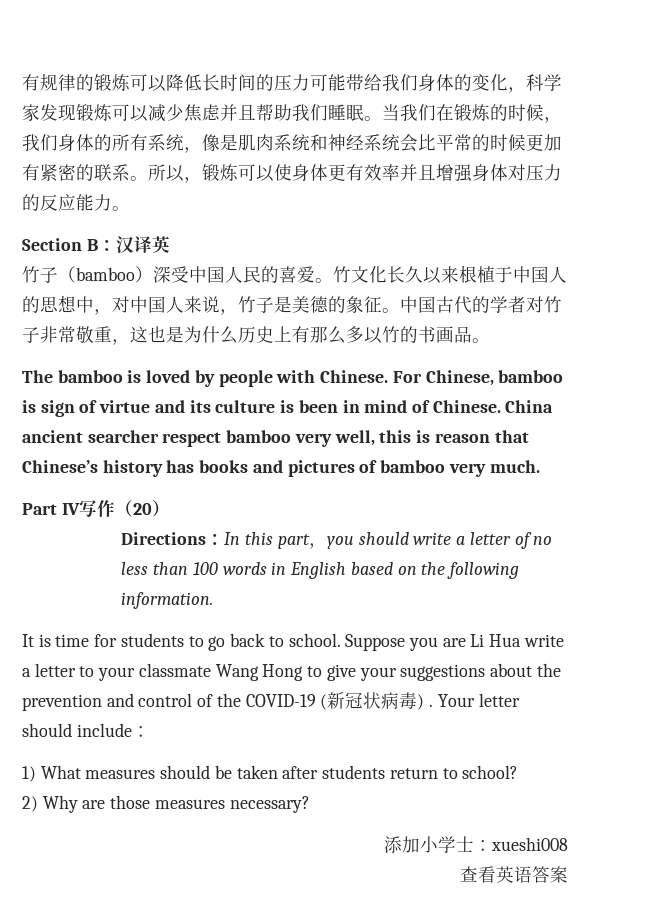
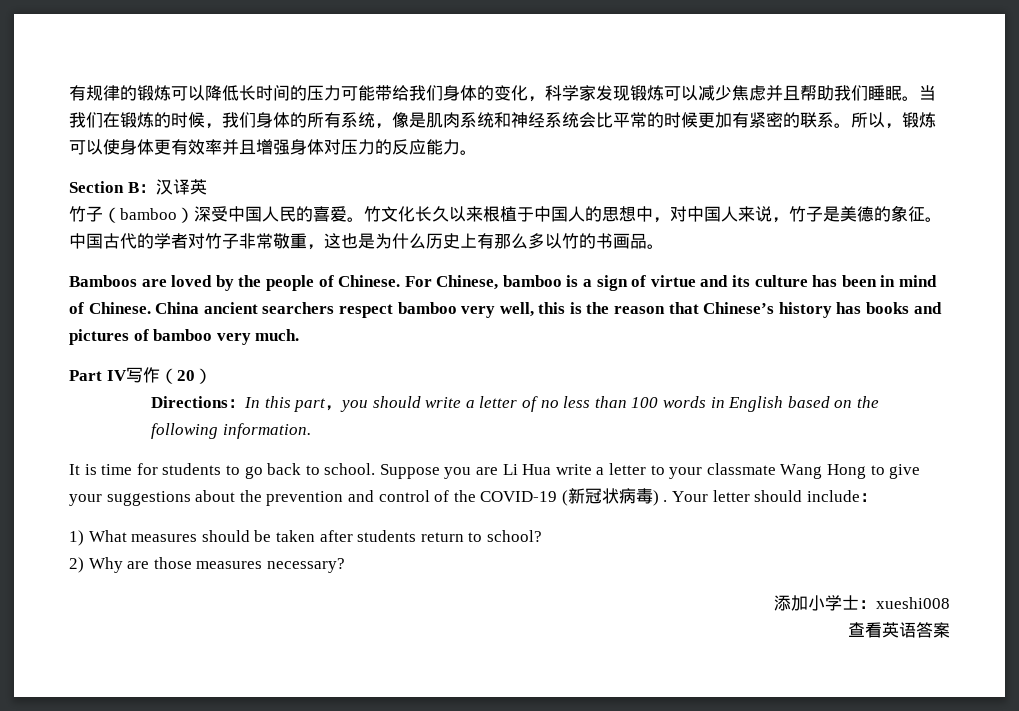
[22,370,316,387] The bamboo is loved by people with -> [69,275,334,291] Bamboos are loved by the people of
(36, 406) none -> [583,279,593,287] a
[280,400,295,413] is -> [812,275,838,287] has
[87,430,159,443] searcher -> [262,302,335,314] searchers
(431, 436) none -> [586,302,610,314] the

